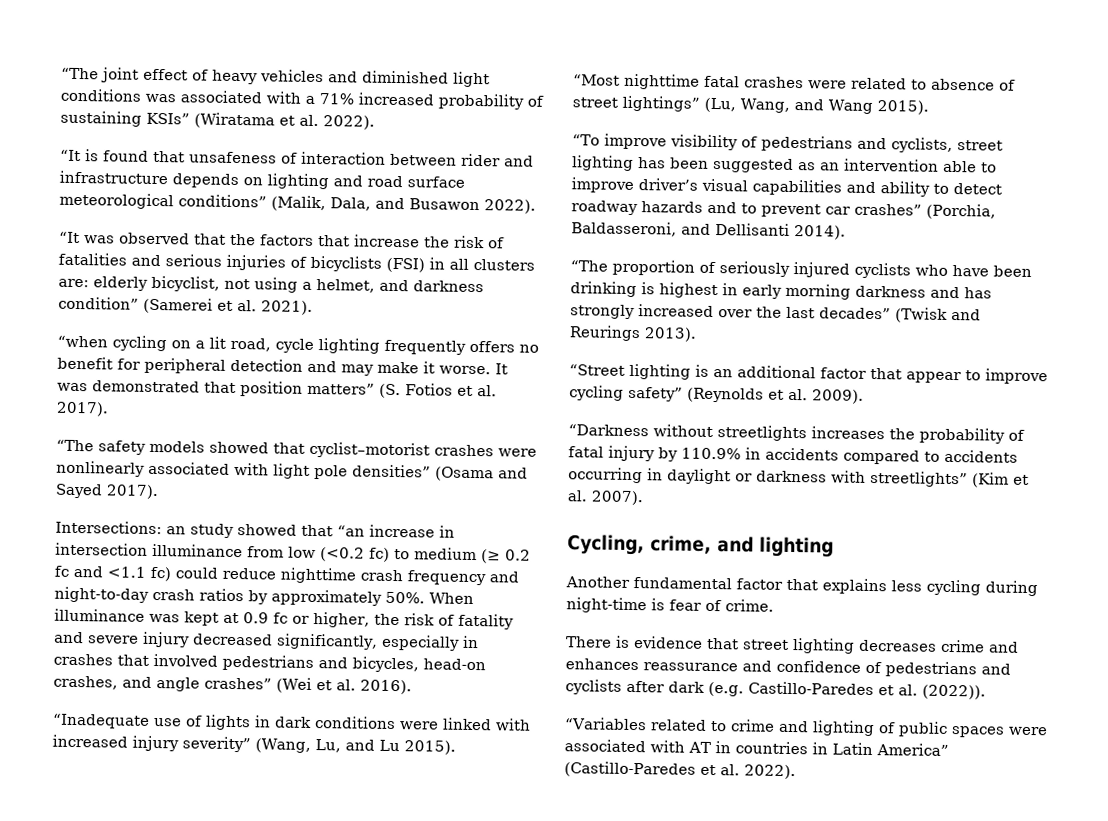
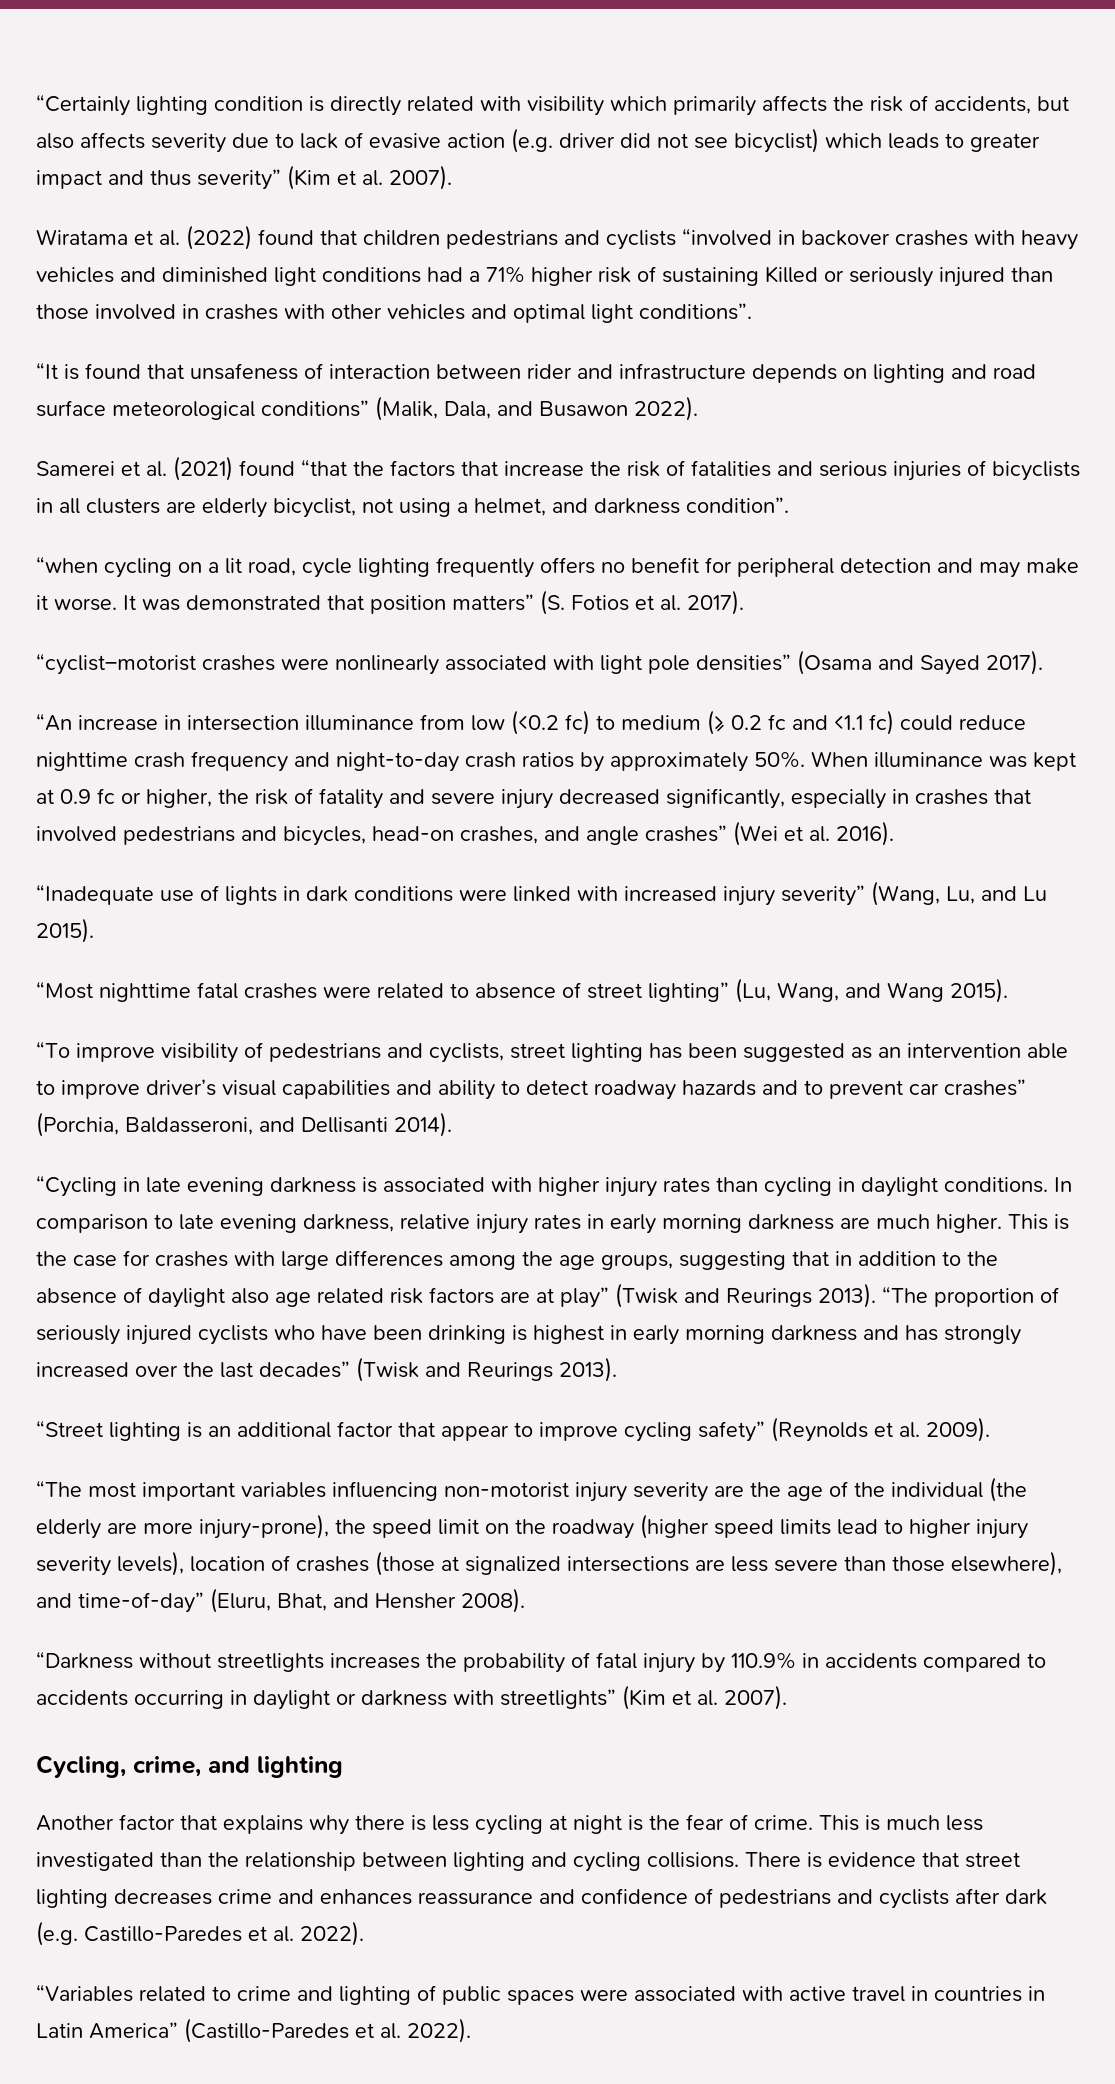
[61,67,209,83] “The joint effect of -> [36,94,1069,116] [36,128,1040,153] [36,165,452,190] [36,225,1015,250] “Certainly lighting condition is directly related with visibility which primarily affects the risk of accidents, but also affects severity due to lack of evasive action (e.g. driver did not see bicyclist) which leads to greater impact and thus severity” (Kim et al. 2007). // Wiratama et al. (2022) found that children pedestrians and cyclists “involved in backover crashes with
[145,90,544,110] [60,110,375,130] was associated with a 71% increased probability of sustaining KSIs” (Wiratama et al. 2022). -> [427,266,1053,287] [36,303,752,323] had a 71% higher risk of sustaining Killed or seriously injured than those involved in crashes with other vehicles and optimal light conditions”.
[59,231,226,245] “It was observed that -> [36,456,347,481] Samerei et al. (2021) found “that
[386,257,425,273] (FSI) -> (1080, 471) none
[58,278,89,288] are: -> [166,501,196,513] are
[58,296,313,315] condition” (Samerei et al. 2021). -> [686,497,789,513] condition”.
[56,439,430,459] “The safety models showed that cyclist–motorist -> [36,653,196,675] “cyclist–motorist
[55,520,365,538] Intersections: an study showed that “an -> [36,713,72,731] “An
[622,95,700,112] lightings” -> [648,982,729,1002] lighting”
(846, 232) none -> [36,1175,1072,1197] [36,1214,1069,1234] [36,1250,998,1270] [36,1283,876,1308] “Cycling in late evening darkness is associated with higher injury rates than cycling in daylight conditions. In comparison to late evening darkness, relative injury rates in early morning darkness are much higher. This is the case for crashes with large differences among the age groups, suggesting that in addition to the absence of daylight also age related risk factors are at play” (Twisk and Reurings 2013).
(864, 396) none -> [36,1477,1027,1502] [36,1514,1028,1539] [36,1551,1062,1576] [36,1588,525,1613] // “The most important variables influencing non-motorist injury severity are the age of the individual (the elderly are more injury-prone), the speed limit on the roadway (higher speed limits lead to higher injury severity levels), location of crashes (those at signalized intersections are less severe than those elsewhere), and time-of-day” (Eluru, Bhat, and Hensher 2008).
[633,577,732,590] fundamental -> (114, 1823) none
[891,579,1038,597] [566,597,774,614] less cycling during night-time is fear of crime. // -> [309,1814,983,1835] [36,1852,739,1872] why there is less cycling at night is the fear of crime. This is much less investigated than the relationship between lighting and cycling collisions.
[922,684,986,700] (2022)). -> [300,1921,364,1946] 2022).
[688,741,711,753] AT -> [789,1986,905,2002] active travel

